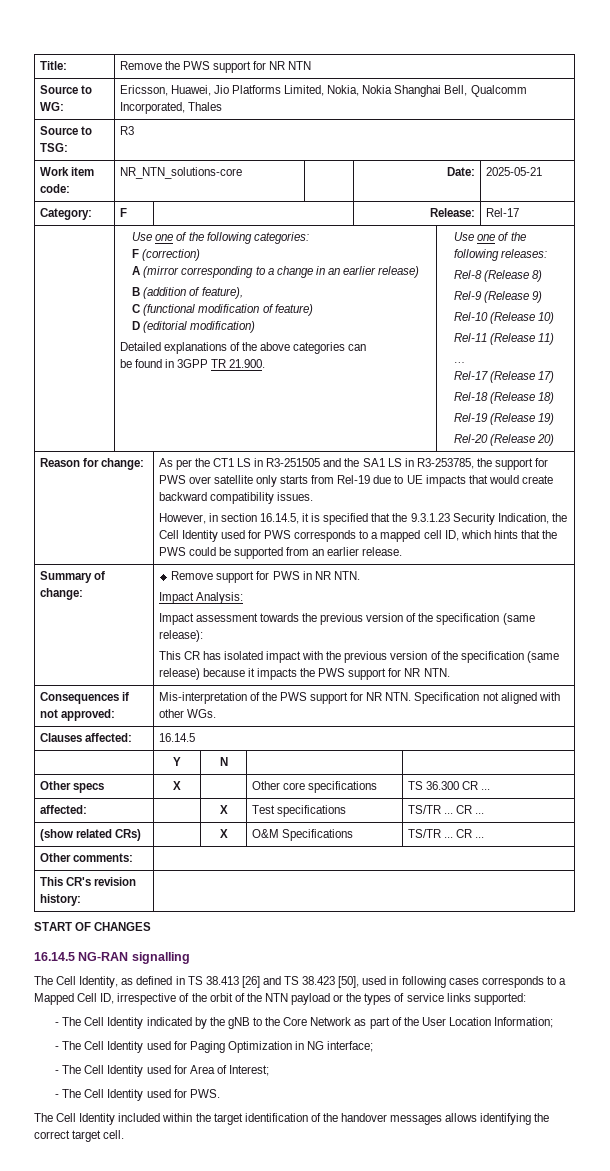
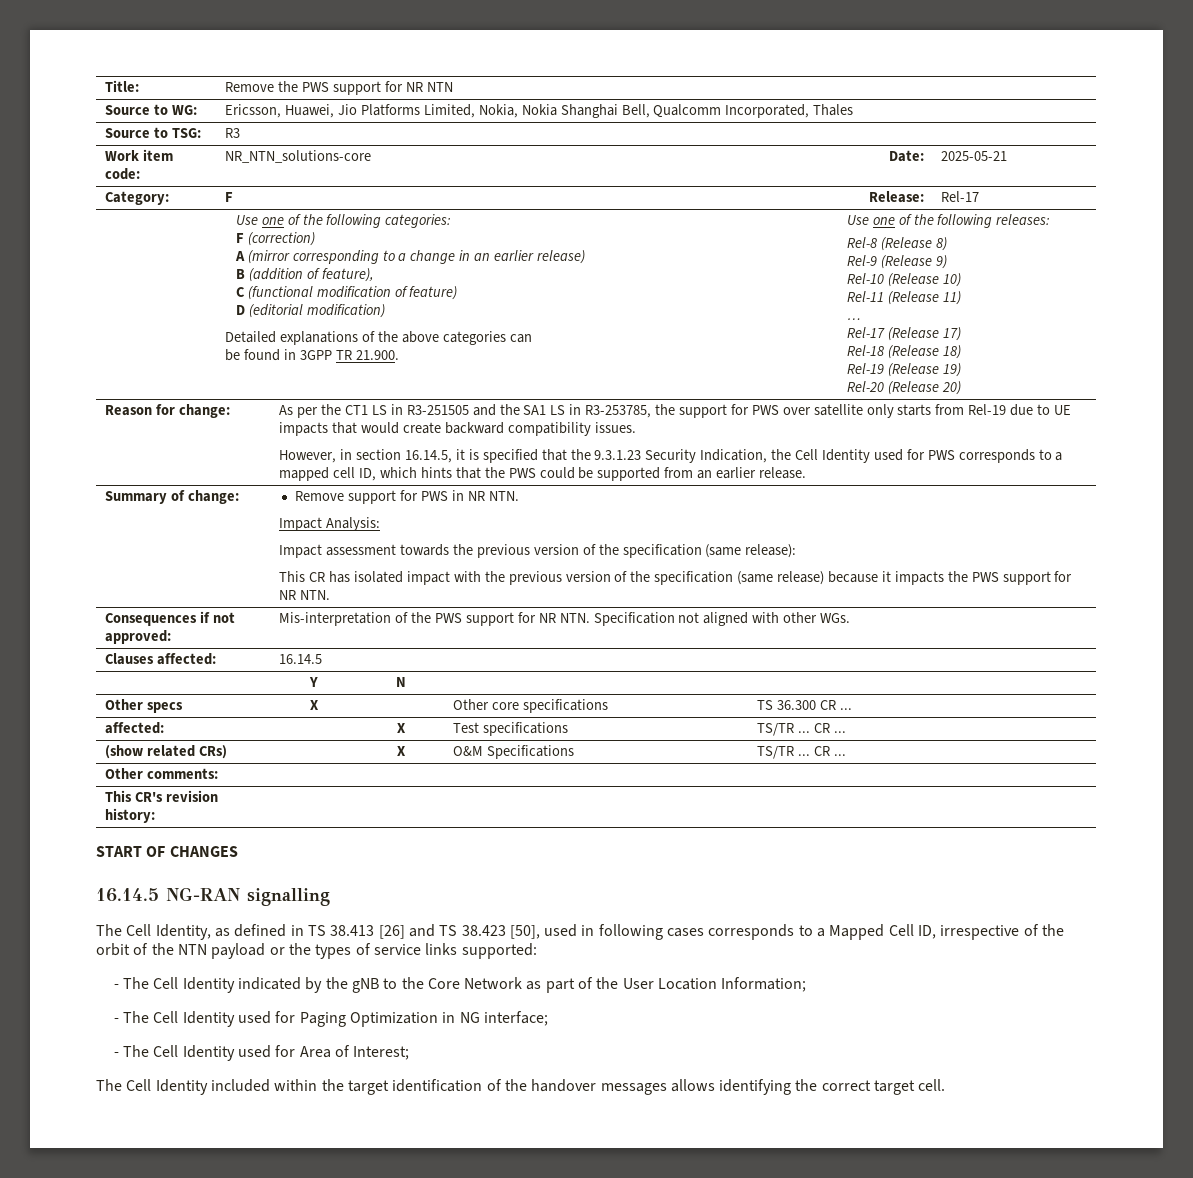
[55,1089,220,1101] // - The Cell Identity used for PWS. -> (410, 1053) none

